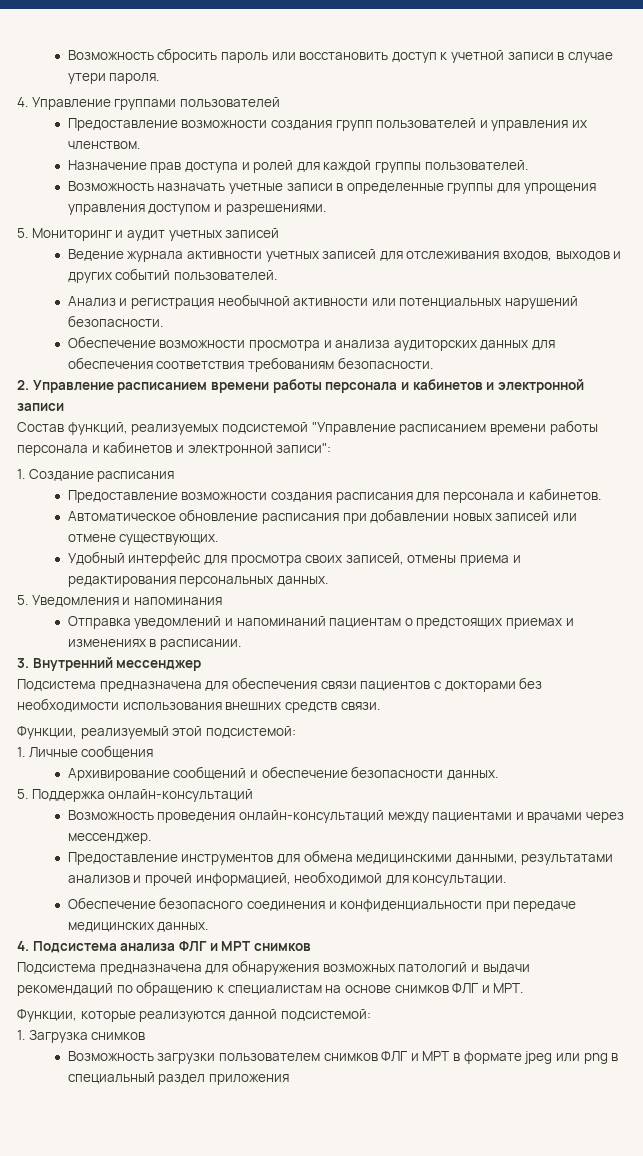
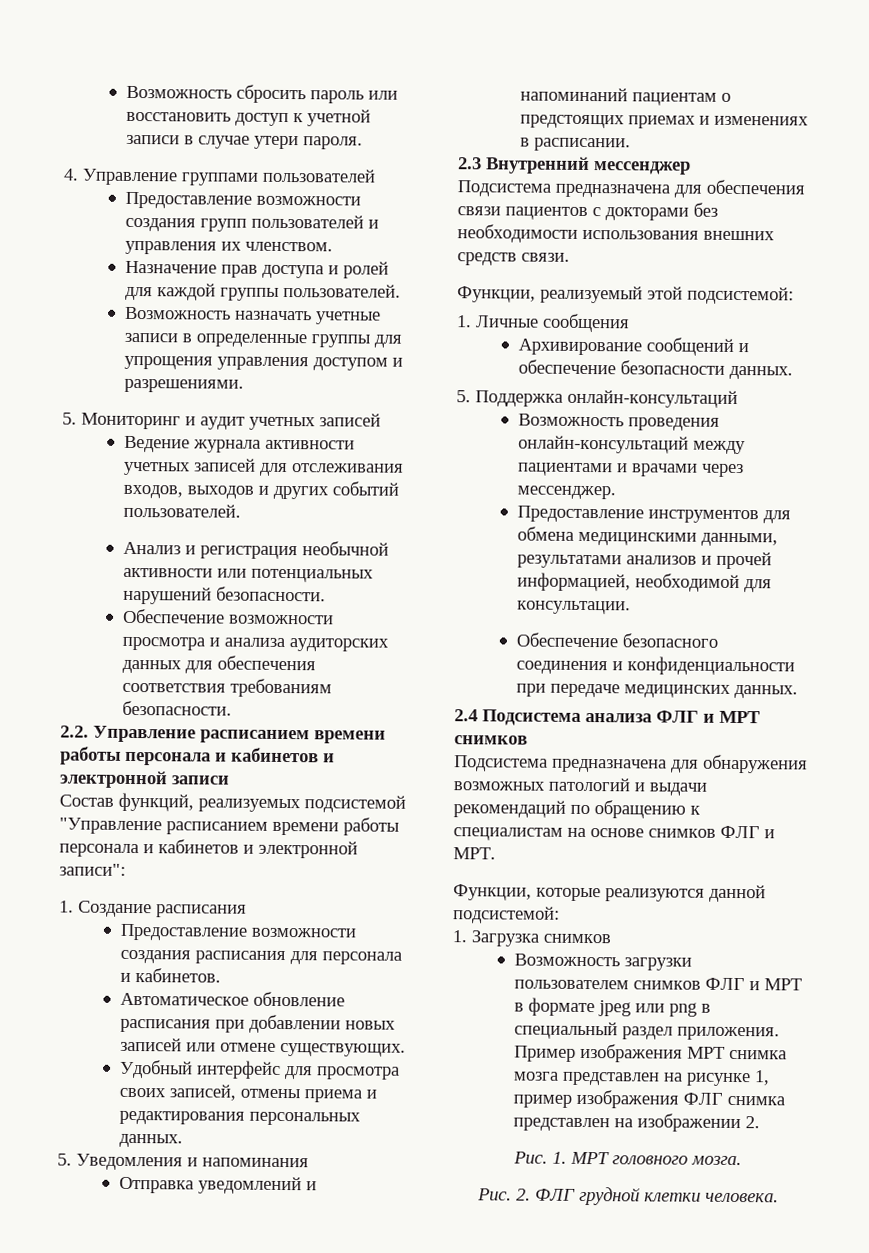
[17,380,29,390] 2. -> [60,725,89,738] 2.2.
[17,658,29,668] 3. -> [458,157,482,170] 2.3
[17,941,29,951] 4. -> [454,709,478,722] 2.4
[208,1074,289,1085] приложения -> [676,1026,780,1041] [513,1043,787,1063] [512,1070,770,1087] [512,1089,785,1109] [512,1113,760,1133] [513,1151,742,1166] [476,1186,779,1206] приложения. Пример изображения МРТ снимка мозга представлен на рисунке 1, пример изображения ФЛГ снимка представлен на изображении 2. // Рис. 1. МРТ головного мозга. // Рис. 2. ФЛГ грудной клетки человека.

